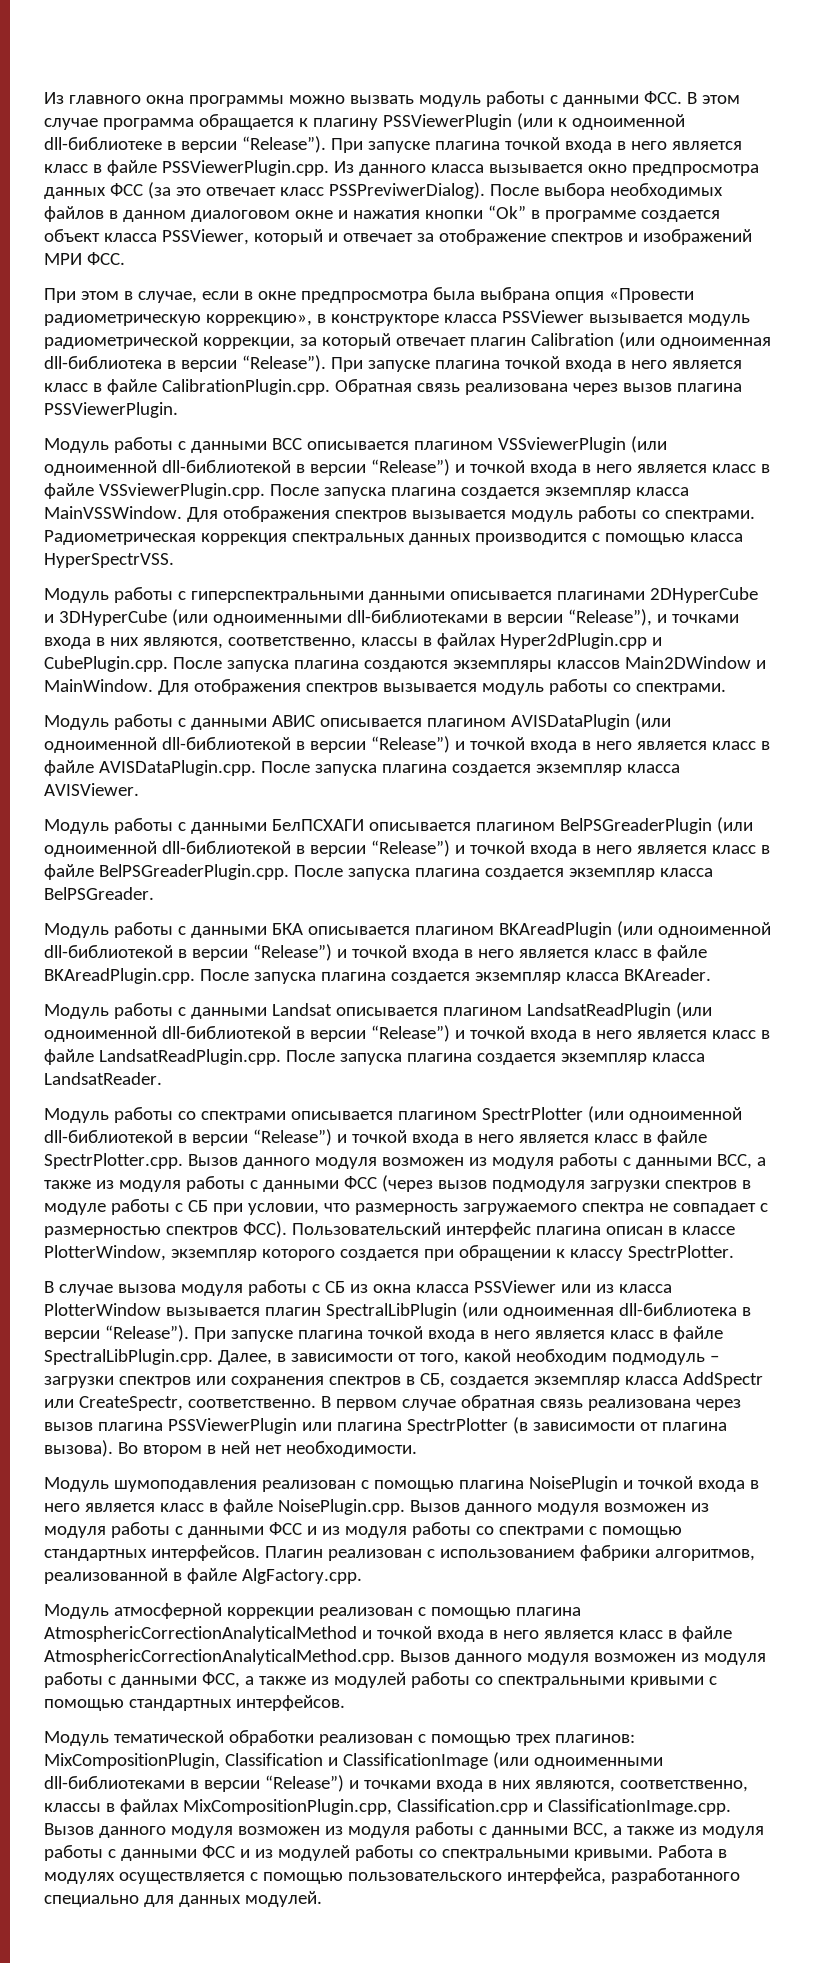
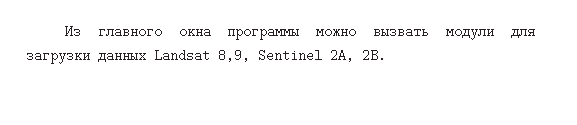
[418,91,740,107] [44,113,685,130] [44,136,742,153] [44,160,759,176] [44,182,723,199] [44,205,720,222] [44,229,752,245] [44,252,125,265] [44,287,694,303] [44,310,750,326] [44,332,771,349] [44,355,742,372] [44,379,742,395] [44,402,178,418] [44,436,667,453] [44,459,770,476] [44,483,689,499] [44,506,755,522] [44,530,743,545] [44,553,174,568] [44,587,758,603] [44,609,739,626] [44,633,662,649] [44,656,766,672] [44,679,726,695] [44,713,671,730] [44,736,770,753] [44,760,680,776] [44,783,139,796] [44,817,753,834] [44,840,770,857] [44,864,713,880] [44,887,154,900] [44,921,771,938] [44,944,707,961] [44,968,711,984] [44,1002,712,1019] [44,1025,770,1042] [44,1049,705,1065] [44,1072,162,1085] [44,1106,742,1123] [44,1129,707,1146] [44,1153,766,1169] [44,1175,751,1192] [44,1199,768,1215] [44,1221,735,1238] [44,1245,734,1261] [44,1280,672,1296] [44,1302,751,1319] [44,1325,723,1342] [44,1349,719,1365] [44,1372,763,1388] [44,1395,741,1411] [44,1417,727,1434] [44,1440,417,1457] [44,1476,759,1492] [44,1499,709,1515] [44,1522,682,1538] [44,1545,755,1561] [44,1568,362,1584] [44,1603,581,1619] [44,1626,732,1642] [44,1649,766,1665] [44,1672,717,1688] [44,1695,345,1711] [44,1730,635,1746] [44,1752,663,1769] [44,1775,748,1792] [44,1799,731,1815] [44,1822,764,1838] [44,1845,727,1861] [44,1868,740,1884] [44,1891,322,1907] модуль работы с данными ФСС. В этом случае программа обращается к плагину PSSViewerPlugin (или к одноименной dll-библиотеке в версии “Release”). При запуске плагина точкой входа в него является класс в файле PSSViewerPlugin.cpp. Из данного класса вызывается окно предпросмотра данных ФСС (за это отвечает класс PSSPreviwerDialog). После выбора необходимых файлов в данном диалоговом окне и нажатия кнопки “Ok” в программе создается объект класса PSSViewer, который и отвечает за отображение спектров и изображений МРИ ФСС. // При этом в случае, если в окне предпросмотра была выбрана опция «Провести радиометрическую коррекцию», в конструкторе класса PSSViewer вызывается модуль радиометрической коррекции, за который отвечает плагин Calibration (или одноименная dll-библиотека в версии “Release”). При запуске плагина точкой входа в него является класс в файле CalibrationPlugin.cpp. Обратная связь реализована через вызов плагина PSSViewerPlugin. // Модуль работы с данными ВСС описывается плагином VSSviewerPlugin (или одноименной dll-библиотекой в версии “Release”) и точкой входа в него является класс в файле VSSviewerPlugin.cpp. После запуска плагина создается экземпляр класса MainVSSWindow. Для отображения спектров вызывается модуль работы со спектрами. Радиометрическая коррекция спектральных данных производится с помощью класса HyperSpectrVSS. // Модуль работы с гиперспектральными данными описывается плагинами 2DHyperCube и 3DHyperCube (или одноименными dll-библиотеками в версии “Release”), и точками входа в них являются, соответственно, классы в файлах Hyper2dPlugin.cpp и CubePlugin.cpp. После запуска плагина создаются экземпляры классов Main2DWindow и MainWindow. Для отображения спектров вызывается модуль работы со спектрами. // Модуль работы с данными АВИС описывается плагином AVISDataPlugin (или одноименной dll-библиотекой в версии “Release”) и точкой входа в него является класс в файле AVISDataPlugin.cpp. После запуска плагина создается экземпляр класса AVISViewer. // Модуль работы с данными БелПСХАГИ описывается плагином BelPSGreaderPlugin (или одноименной dll-библиотекой в версии “Release”) и точкой входа в него является класс в файле BelPSGreaderPlugin.cpp. После запуска плагина создается экземпляр класса BelPSGreader. // Модуль работы с данными БКА описывается плагином BKAreadPlugin (или одноименной dll-библиотекой в версии “Release”) и точкой входа в него является класс в файле BKAreadPlugin.cpp. После запуска плагина создается экземпляр класса BKAreader. // Модуль работы с данными Landsat описывается плагином LandsatReadPlugin (или одноименной dll-библиотекой в версии “Release”) и точкой входа в него является класс в файле LandsatReadPlugin.cpp. После запуска плагина создается экземпляр класса LandsatReader. // Модуль работы со спектрами описывается плагином SpectrPlotter (или одноименной dll-библиотекой в версии “Release”) и точкой входа в него является класс в файле SpectrPlotter.cpp. Вызов данного модуля возможен из модуля работы с данными ВСС, а также из модуля работы с данными ФСС (через вызов подмодуля загрузки спектров в модуле работы с СБ при условии, что размерность загружаемого спектра не совпадает с размерностью спектров ФСС). Пользовательский интерфейс плагина описан в классе PlotterWindow, экземпляр которого создается при обращении к классу SpectrPlotter. // В случае вызова модуля работы с СБ из окна класса PSSViewer или из класса PlotterWindow вызывается плагин SpectralLibPlugin (или одноименная dll-библиотека в версии “Release”). При запуске плагина точкой входа в него является класс в файле SpectralLibPlugin.cpp. Далее, в зависимости от того, какой необходим подмодуль – загрузки спектров или сохранения спектров в СБ, создается экземпляр класса AddSpectr или CreateSpectr, соответственно. В первом случае обратная связь реализована через вызов плагина PSSViewerPlugin или плагина SpectrPlotter (в зависимости от плагина вызова). Во втором в ней нет необходимости. // Модуль шумоподавления реализован с помощью плагина NoisePlugin и точкой входа в него является класс в файле NoisePlugin.cpp. Вызов данного модуля возможен из модуля работы с данными ФСС и из модуля работы со спектрами с помощью стандартных интерфейсов. Плагин реализован с использованием фабрики алгоритмов, реализованной в файле AlgFactory.cpp. // Модуль атмосферной коррекции реализован с помощью плагина AtmosphericCorrectionAnalyticalMethod и точкой входа в него является класс в файле AtmosphericCorrectionAnalyticalMethod.cpp. Вызов данного модуля возможен из модуля работы с данными ФСС, а также из модулей работы со спектральными кривыми с помощью стандартных интерфейсов. // Модуль тематической обработки реализован с помощью трех плагинов: MixCompositionPlugin, Classification и ClassificationImage (или одноименными dll-библиотеками в версии “Release”) и точками входа в них являются, соответственно, классы в файлах MixCompositionPlugin.cpp, Classification.cpp и ClassificationImage.cpp. Вызов данного модуля возможен из модуля работы с данными ВСС, а также из модуля работы с данными ФСС и из модулей работы со спектральными кривыми. Работа в модулях осуществляется с помощью пользовательского интерфейса, разработанного специально для данных модулей. -> [446,23,535,40] [26,47,386,64] модули для загрузки данных Landsat 8,9, Sentinel 2A, 2B.

